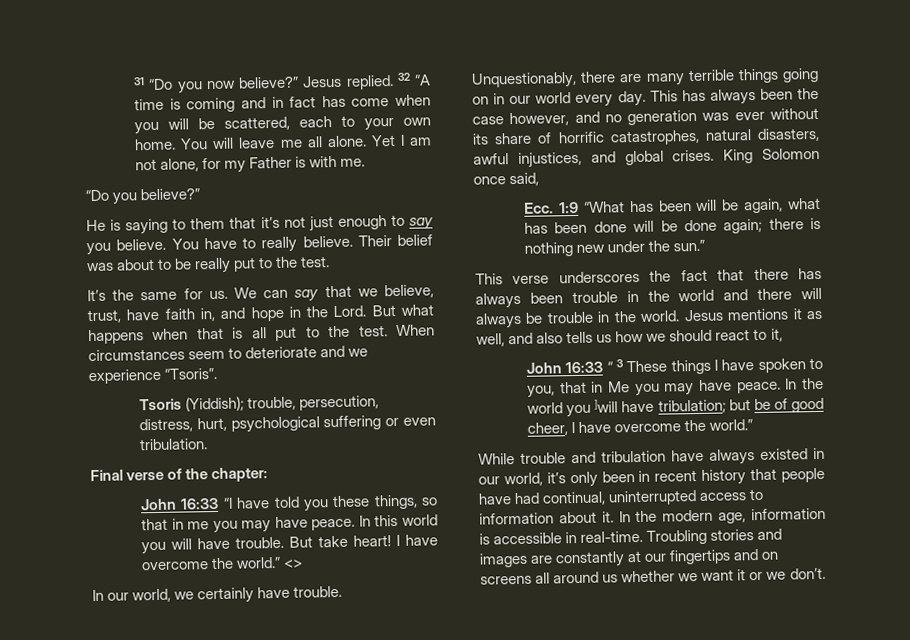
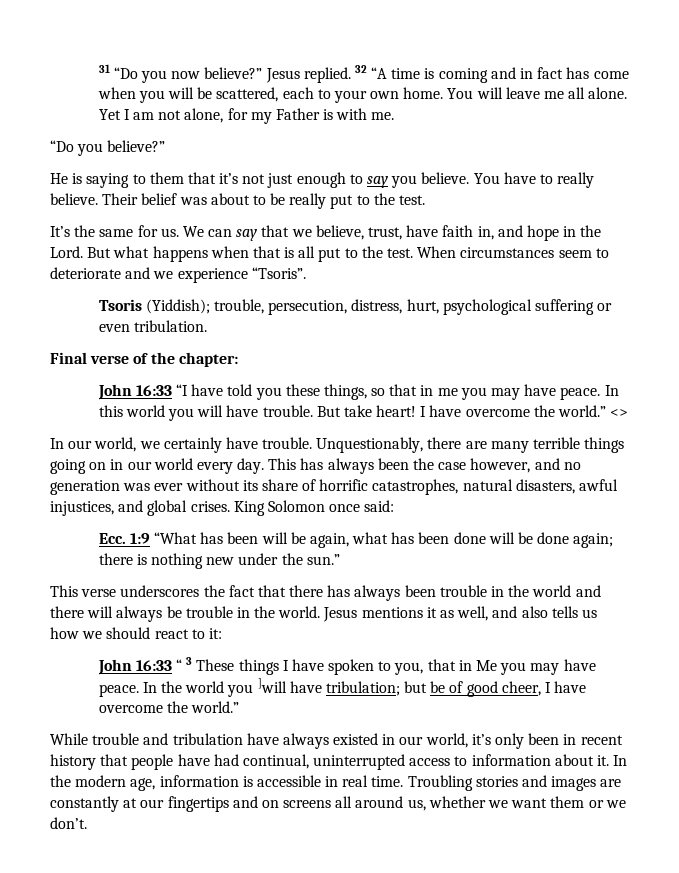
[509,172,540,187] said, -> [364,500,395,512] said:
[770,328,783,342] it, -> [208,628,222,639] it:
[580,530,644,543] real-time. -> [342,775,404,787] real time.
[602,574,619,583] us -> [407,799,426,811] us,
[737,569,747,581] it -> [550,796,585,808] them

